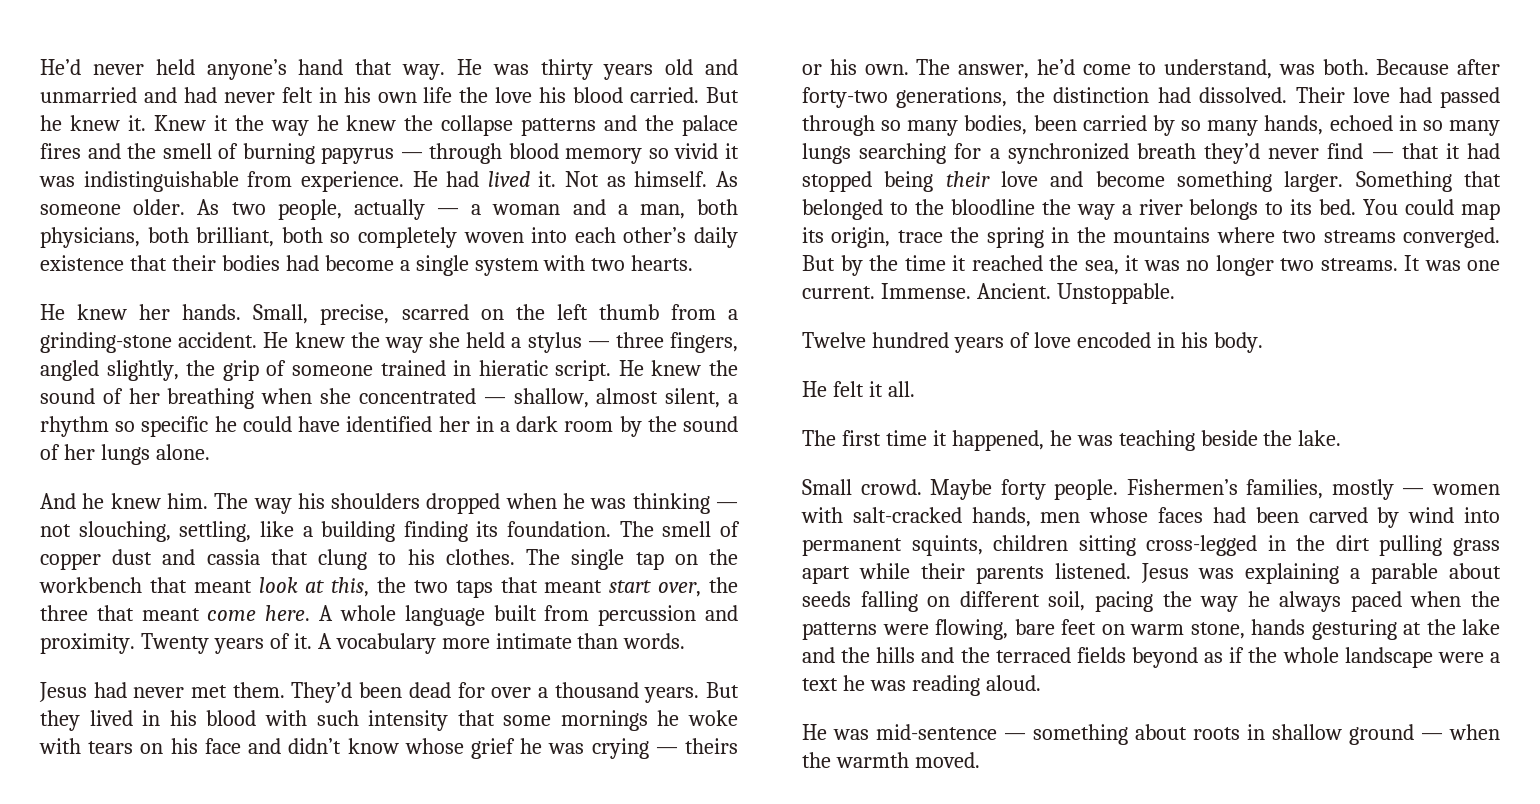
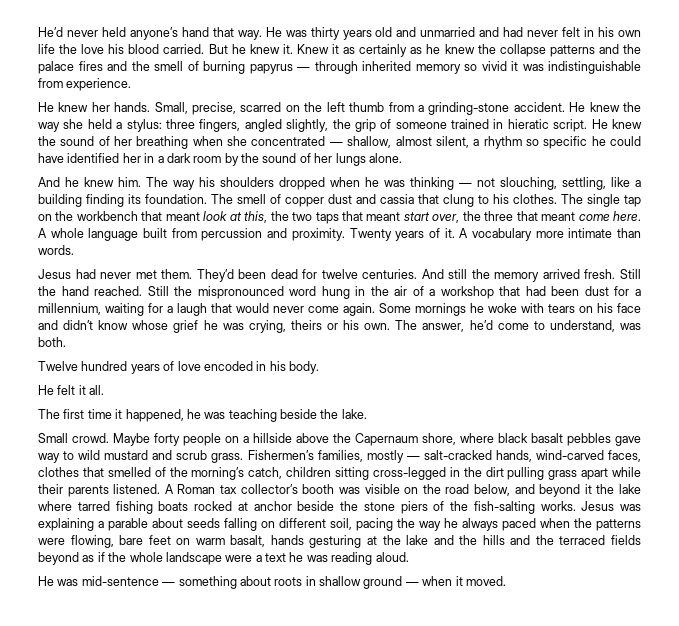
[234,115,309,136] the way -> [343,44,423,57] as certainly as
[508,143,559,159] blood -> [362,61,411,71] inherited
[412,171,738,187] [40,199,738,220] [40,227,739,248] [40,255,694,276] He had lived it. Not as himself. As someone older. As two people, actually — a woman and a man, both physicians, both brilliant, both so completely woven into each other’s daily existence that their bodies had become a single system with two hearts. -> (132, 84) none
[527,332,610,353] stylus — -> [126,119,162,132] stylus:
[491,682,739,703] [40,710,552,731] over a thousand years. But they lived in his blood with such intensity that some -> [321,269,641,282] [38,286,641,299] [38,303,411,316] twelve centuries. And still the memory arrived fresh. Still the hand reached. Still the mispronounced word hung in the air of a workshop that had been dust for a millennium, waiting for a laugh that would never come again. Some
[591,738,678,759] crying — -> [248,320,286,333] crying,
[1376,59,1500,75] [802,87,1500,108] [802,115,1500,136] [802,143,1500,164] [802,171,1501,192] [802,199,1501,220] [802,227,1500,248] [802,255,1500,276] [802,283,1175,304] Because after forty-two generations, the distinction had dissolved. Their love had passed through so many bodies, been carried by so many hands, echoed in so many lungs searching for a synchronized breath they’d never find — that it had stopped being their love and become something larger. Something that belonged to the bloodline the way a river belongs to its bed. You could map its origin, trace the spring in the mountains where two streams converged. But by the time it reached the sea, it was no longer two streams. It was one current. Immense. Ancient. Unstoppable. -> (66, 342) none
[1054,479,1500,500] [801,507,1500,528] [802,535,983,556] people. Fishermen’s families, mostly — women with salt-cracked hands, men whose faces had been carved by wind into permanent squints, -> [183,433,641,446] [38,450,641,463] [38,467,283,480] people on a hillside above the Capernaum shore, where black basalt pebbles gave way to wild mustard and scrub grass. Fishermen’s families, mostly — salt-cracked hands, wind-carved faces, clothes that smelled of the morning’s catch,
(1131, 571) none -> [164,484,641,497] [38,501,576,514] A Roman tax collector’s booth was visible on the road below, and beyond it the lake where tarred fishing boats rocked at anchor beside the stone piers of the fish-salting works.
[1190,622,1245,639] stone, -> [230,535,266,547] basalt,
[802,752,909,768] the warmth -> [455,576,463,586] it

